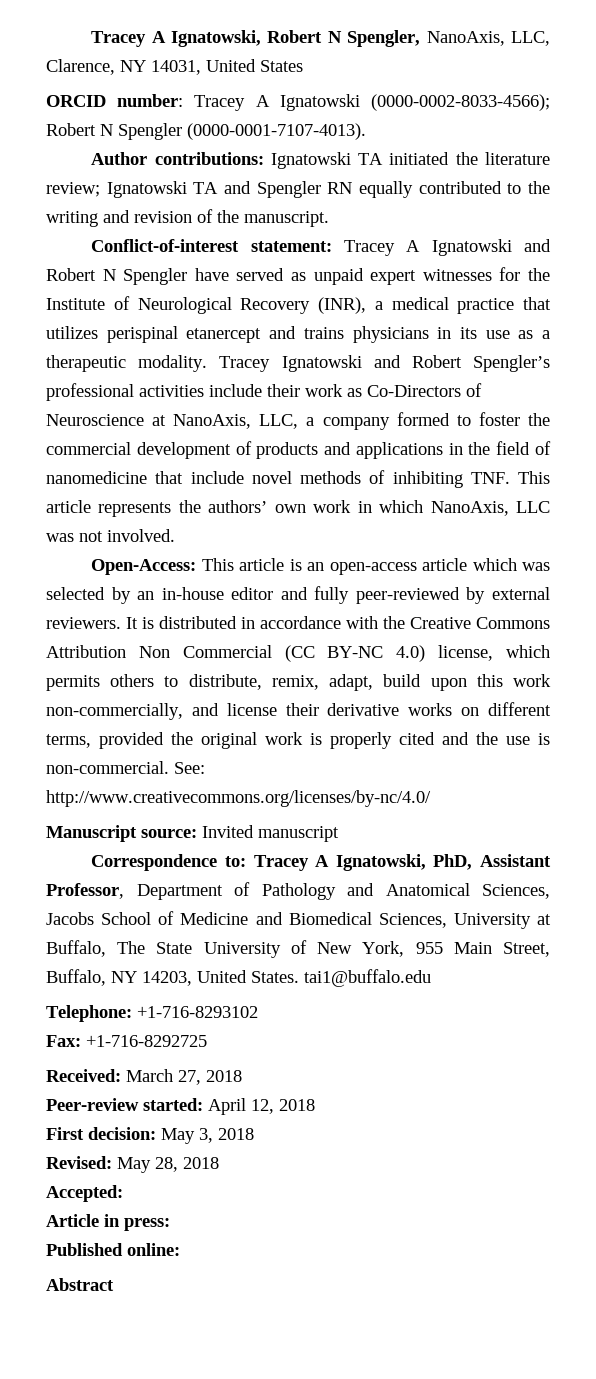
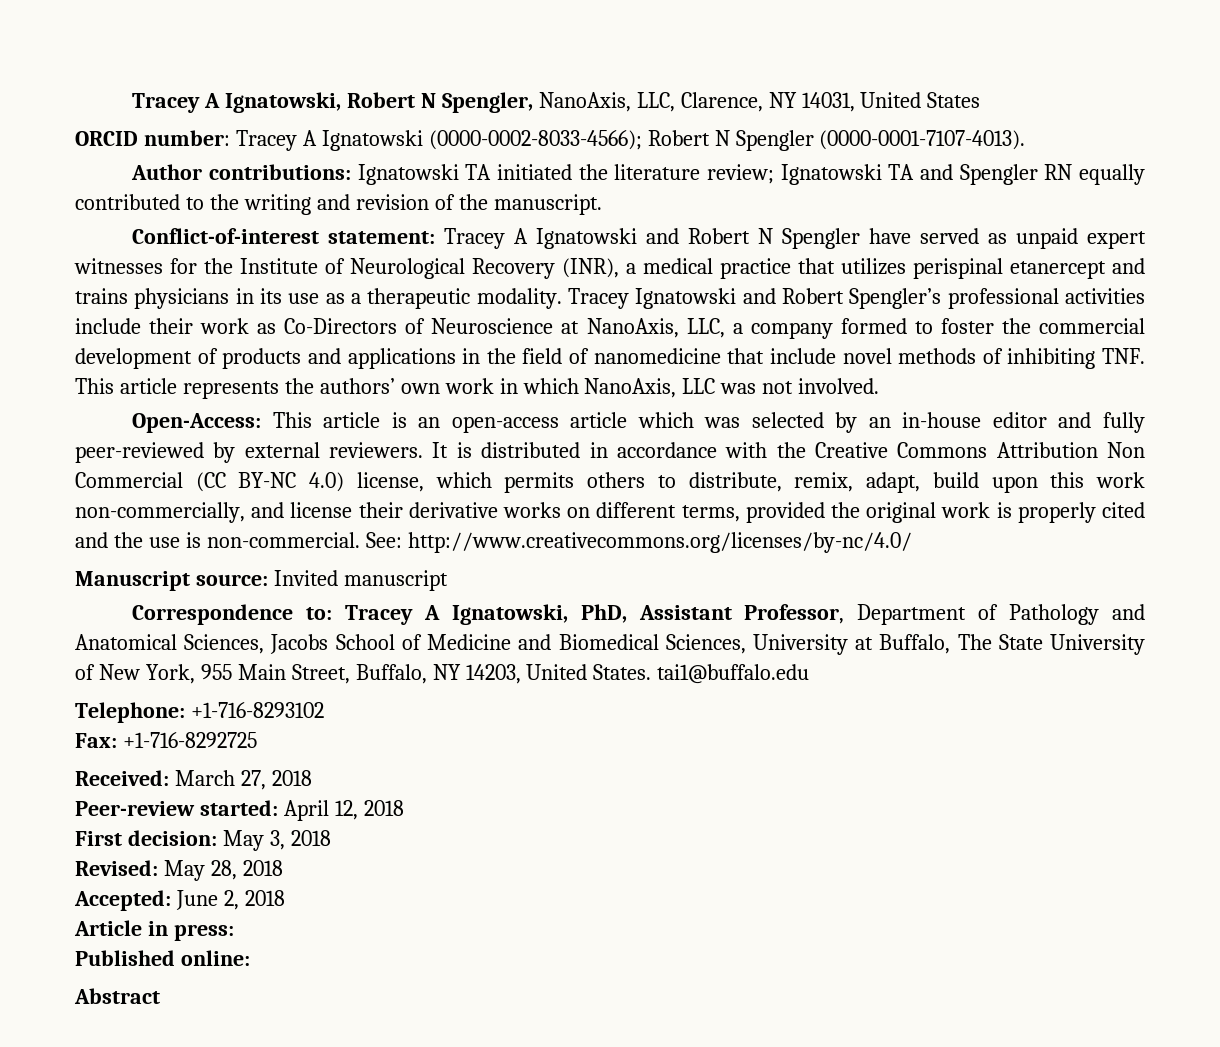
(123, 1193) none -> [175,890,285,910] June 2, 2018

